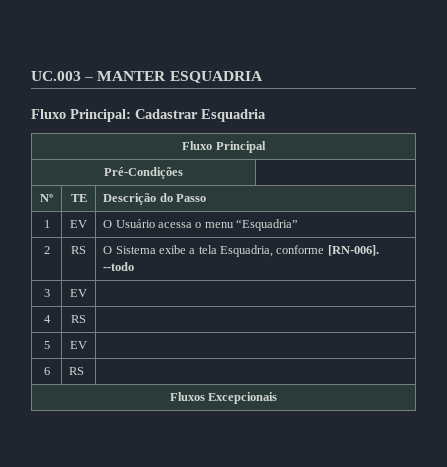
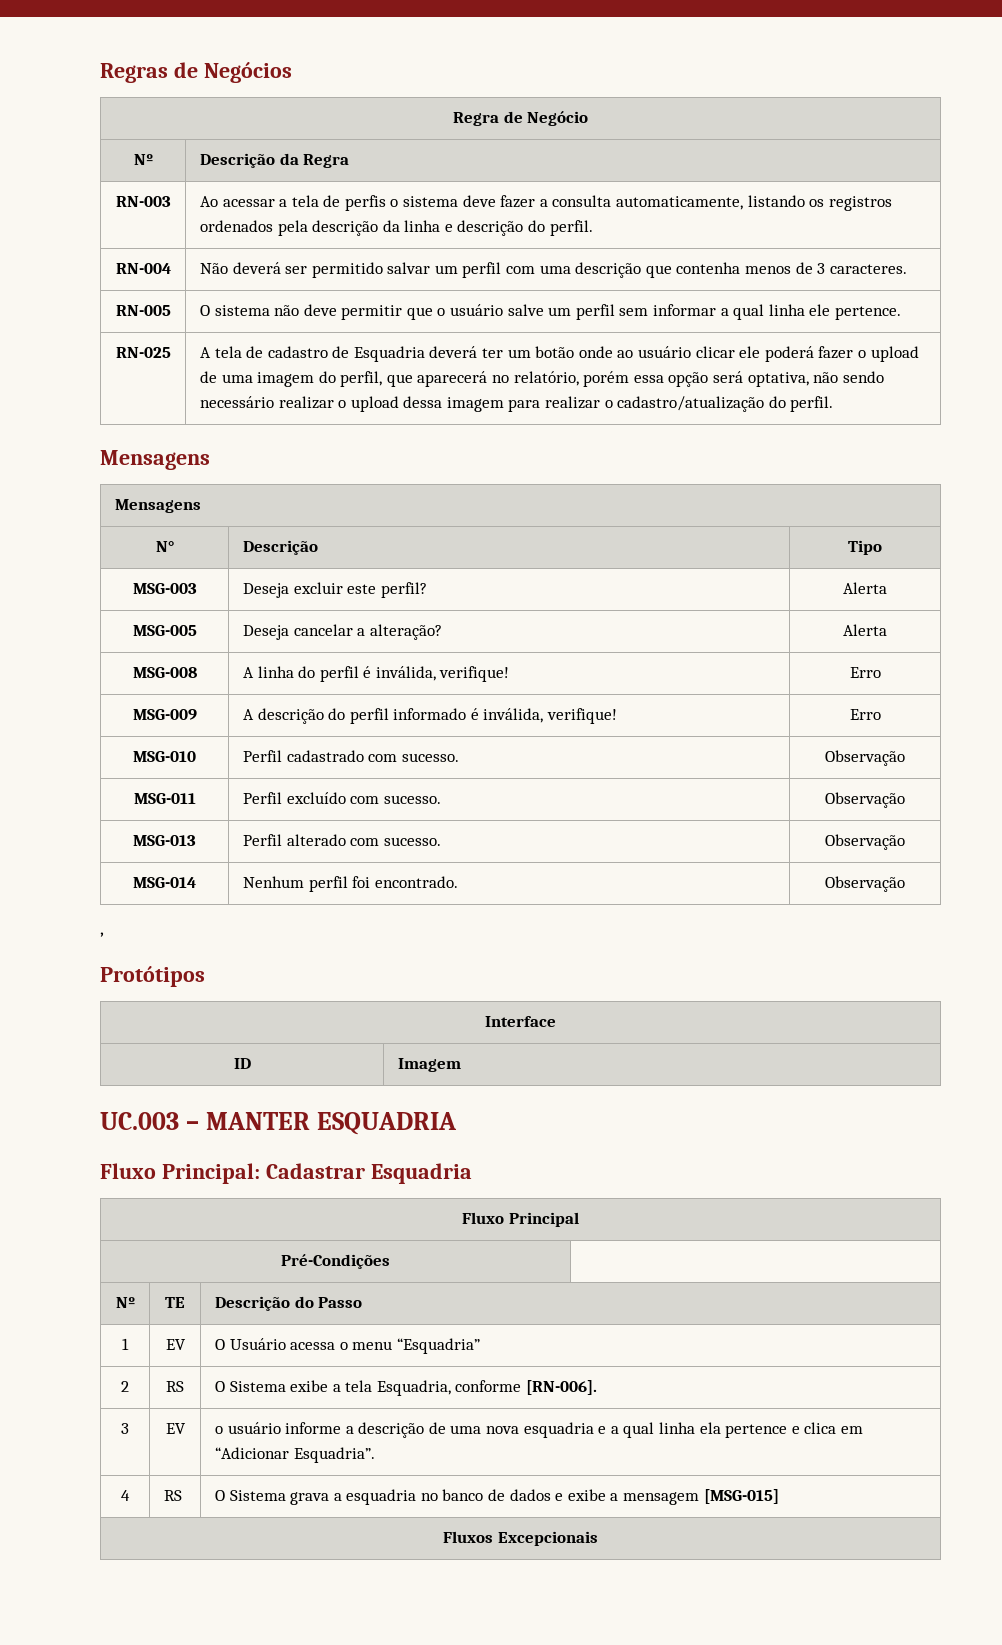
(31, 76) none -> [100,62,292,83] [452,111,589,126] [133,154,153,165] [199,153,350,168] [115,196,171,207] [199,195,892,211] [199,220,593,236] [115,263,171,274] [199,262,907,278] [115,305,171,316] [199,304,901,320] [115,347,171,358] [199,346,919,362] [199,371,884,387] [199,396,834,412] [100,450,210,470] [114,499,201,513] [155,541,174,552] [242,540,318,555] [848,540,882,555] [132,583,197,594] [242,582,427,598] [843,582,887,594] [132,625,197,636] [242,624,442,640] [843,624,887,636] [132,667,197,678] [242,666,510,682] [849,667,881,678] [132,709,197,720] [242,708,618,724] [849,709,881,720] [133,751,196,762] [242,750,459,762] [825,750,905,766] [133,793,196,804] [242,792,441,804] [825,792,905,808] [133,835,196,846] [242,834,441,846] [825,834,905,850] [133,877,196,888] [242,876,458,892] [825,876,905,892] [100,932,104,937] [100,966,205,987] [485,1016,556,1027] [233,1058,251,1069] [397,1058,461,1072] Regras de Negócios // Regra de Negócio // Nº | Descrição da Regra // RN-003 | Ao acessar a tela de perfis o sistema deve fazer a consulta automaticamente, listando os registros ordenados pela descrição da linha e descrição do perfil. // RN-004 | Não deverá ser permitido salvar um perfil com uma descrição que contenha menos de 3 caracteres. // RN-005 | O sistema não deve permitir que o usuário salve um perfil sem informar a qual linha ele pertence. // RN-025 | A tela de cadastro de Esquadria deverá ter um botão onde ao usuário clicar ele poderá fazer o upload de uma imagem do perfil, que aparecerá no relatório, porém essa opção será optativa, não sendo necessário realizar o upload dessa imagem para realizar o cadastro/atualização do perfil. // Mensagens // Mensagens // N° | Descrição | Tipo // MSG-003 | Deseja excluir este perfil? | Alerta // MSG-005 | Deseja cancelar a alteração? | Alerta // MSG-008 | A linha do perfil é inválida, verifique! | Erro // MSG-009 | A descrição do perfil informado é inválida, verifique! | Erro // MSG-010 | Perfil cadastrado com sucesso. | Observação // MSG-011 | Perfil excluído com sucesso. | Observação // MSG-013 | Perfil alterado com sucesso. | Observação // MSG-014 | Nenhum perfil foi encontrado. | Observação // , // Protótipos // Interface // ID | Imagem //
[103,262,135,271] --todo -> (598, 1387) none
[43,315,51,323] [71,315,86,323] [43,341,50,349] [70,341,87,349] [43,367,50,375] [69,367,85,375] // 4 | RS | // 5 | EV | // 6 | RS | -> [214,1422,863,1438] [214,1447,375,1463] [121,1490,130,1501] [163,1490,182,1501] [214,1489,779,1505] o usuário informe a descrição de uma nova esquadria e a qual linha ela pertence e clica em “Adicionar Esquadria”. // 4 | RS | O Sistema grava a esquadria no banco de dados e exibe a mensagem [MSG-015]

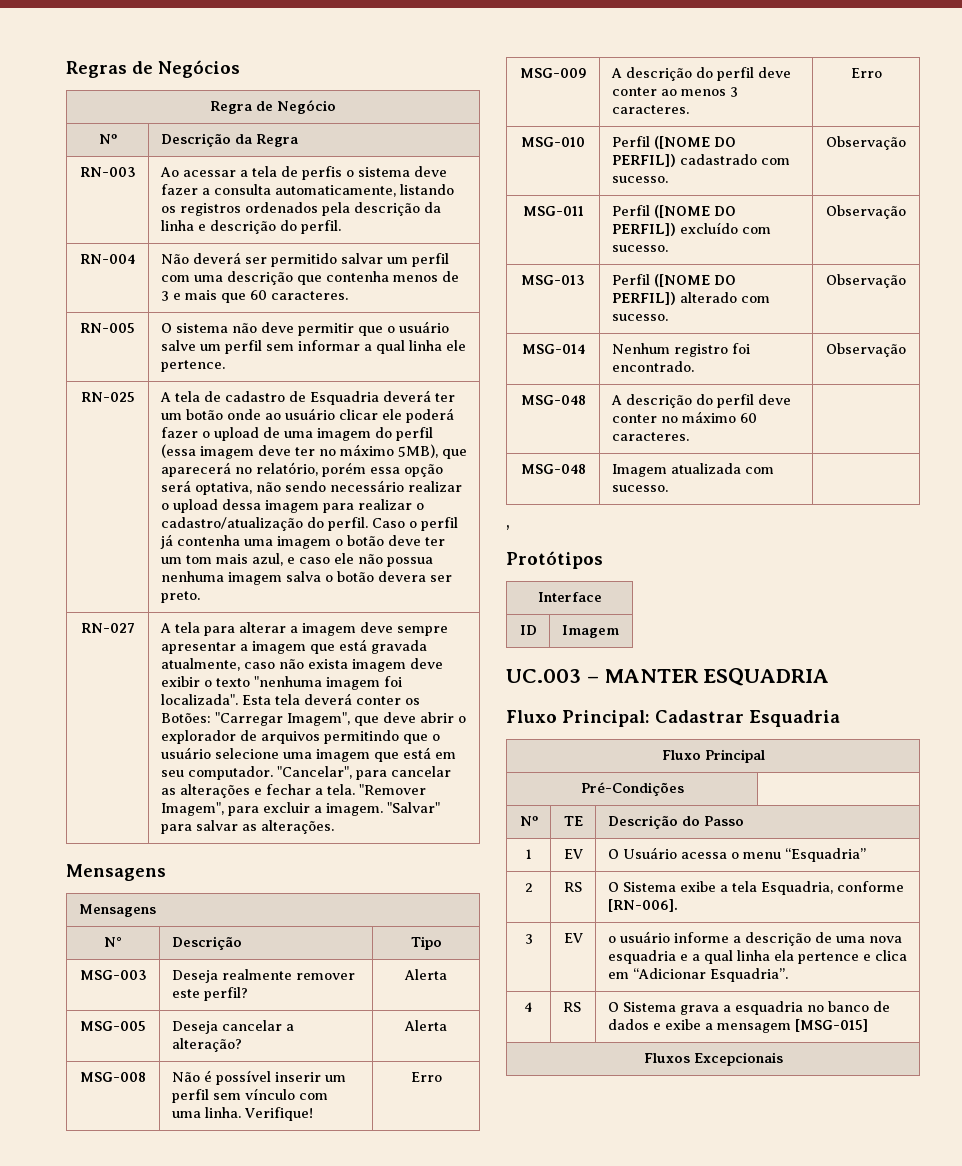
(826, 268) none -> [172,290,267,303] e mais que 60
[340,371,383,387] perfil, -> [395,427,433,441] [160,444,438,459] perfil (essa imagem deve ter no máximo 5MB),
(834, 404) none -> [371,517,458,531] [159,534,445,549] [160,553,433,567] [160,571,452,585] [160,591,200,603] [80,623,135,633] [159,622,448,636] [160,639,427,654] [160,658,443,672] [160,676,402,690] [160,693,420,705] [160,712,466,726] [160,730,440,744] [160,747,456,762] [160,766,451,780] [160,784,426,798] [160,802,440,816] [160,820,334,834] Caso o perfil já contenha uma imagem o botão deve ter um tom mais azul, e caso ele não possua nenhuma imagem salva o botão devera ser preto. // RN-027 | A tela para alterar a imagem deve sempre apresentar a imagem que está gravada atualmente, caso não exista imagem deve exibir o texto "nenhuma imagem foi localizada". Esta tela deverá conter os Botões: "Carregar Imagem", que deve abrir o explorador de arquivos permitindo que o usuário selecione uma imagem que está em seu computador. "Cancelar", para cancelar as alterações e fechar a tela. "Remover Imagem", para excluir a imagem. "Salvar" para salvar as alterações.
[293,582,343,594] excluir -> [221,969,355,980] realmente remover
[242,666,510,682] A linha do perfil é inválida, verifique! -> [171,1070,346,1085] [171,1088,328,1103] [171,1107,313,1121] Não é possível inserir um perfil sem vínculo com uma linha. Verifique!
[393,708,618,724] informado é inválida, verifique! -> [757,67,791,78] [611,87,738,97] [611,105,689,114] deve conter ao menos 3 caracteres.
(282, 756) none -> [653,136,736,149] [611,154,676,167] ([NOME DO PERFIL])
(282, 798) none -> [653,205,736,218] [611,223,676,236] ([NOME DO PERFIL])
(282, 840) none -> [653,274,736,287] [611,292,676,305] ([NOME DO PERFIL])
[308,876,348,892] perfil -> [673,344,728,357] registro
(905, 884) none -> [520,395,586,405] [610,394,791,408] [611,411,757,423] [611,432,689,441] [520,464,586,474] [611,463,774,477] [611,485,668,492] // MSG-048 | A descrição do perfil deve conter no máximo 60 caracteres. | // MSG-048 | Imagem atualizada com sucesso. |

